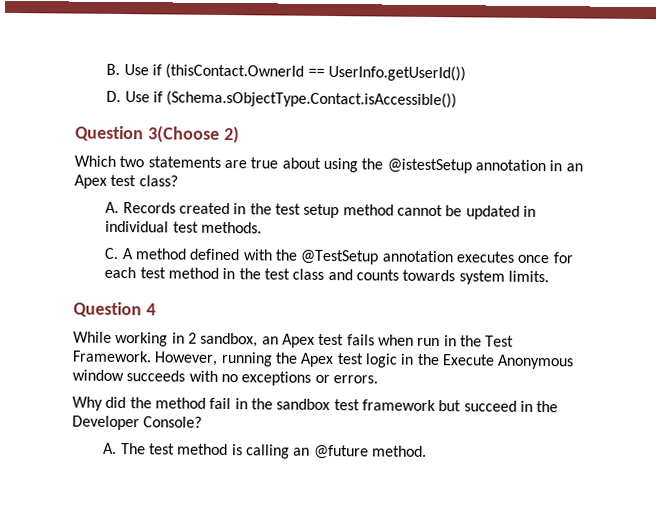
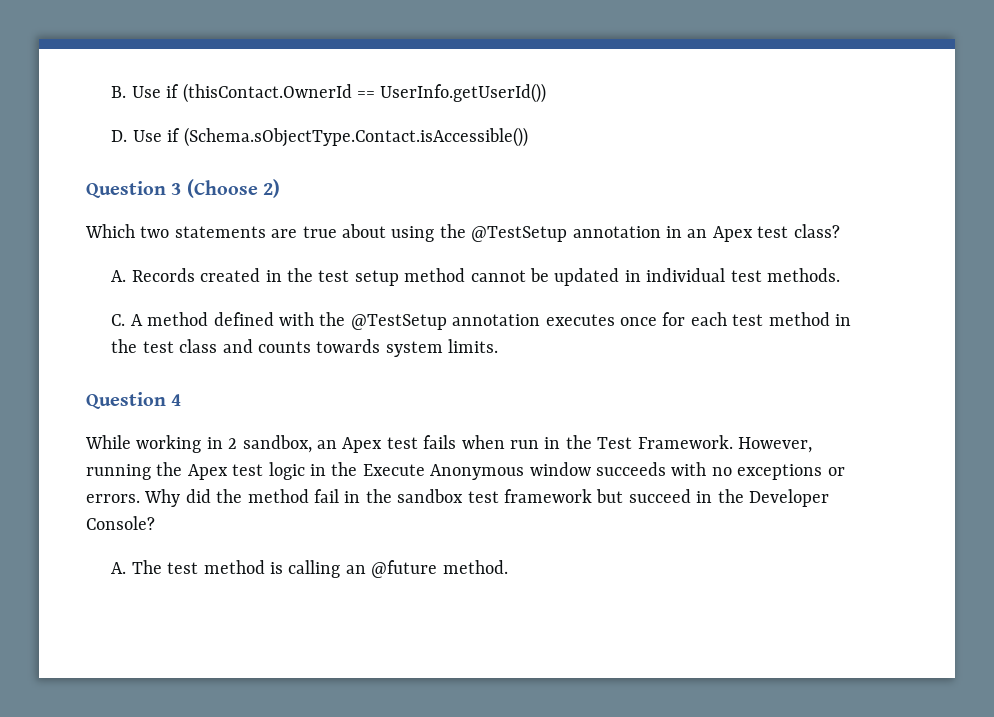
[147,125,220,143] 3(Choose -> [171,179,258,198] 3 (Choose
[386,158,472,174] @istestSetup -> [471,226,568,242] @TestSetup
(378, 379) // -> (140, 498) none

